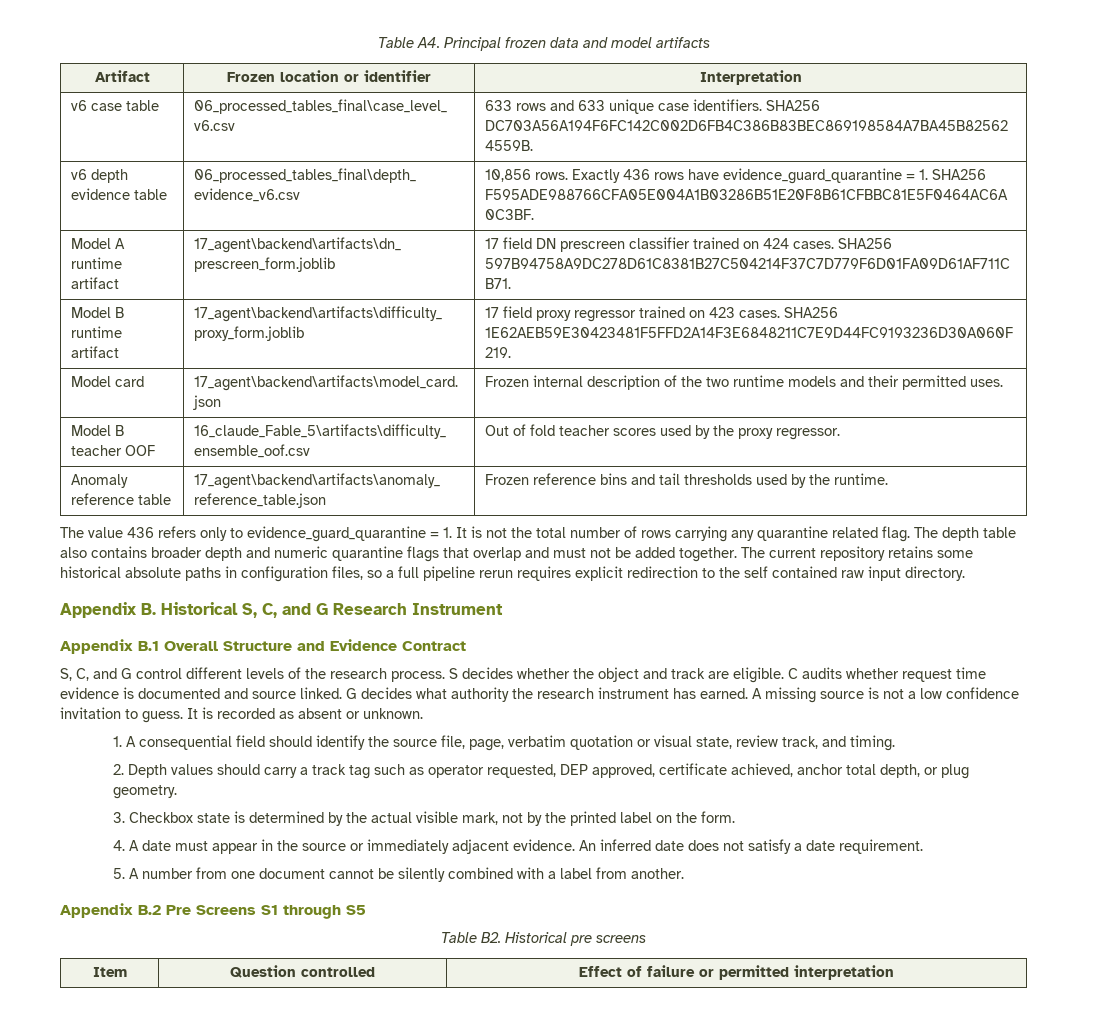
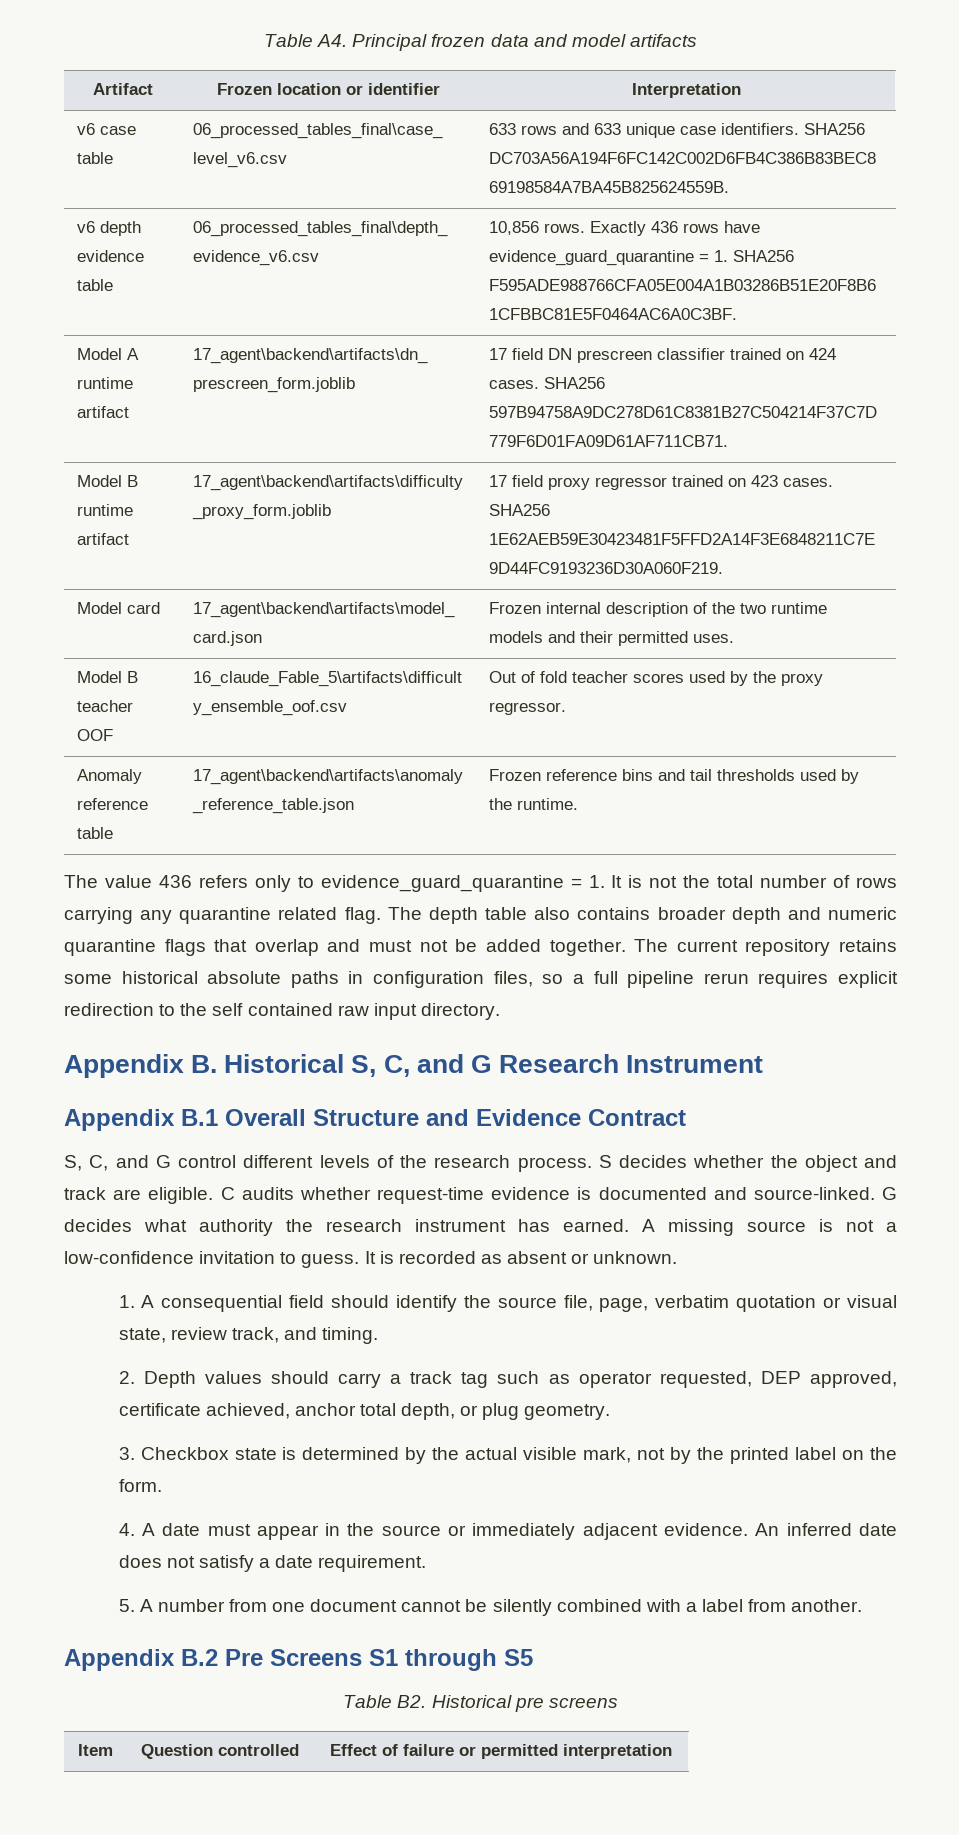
[902,667,986,682] request time -> [377,1187,485,1204] request-time
[252,687,342,699] source linked. -> [753,1187,875,1200] source-linked.
[920,687,1019,699] low confidence -> [64,1251,194,1264] low-confidence

